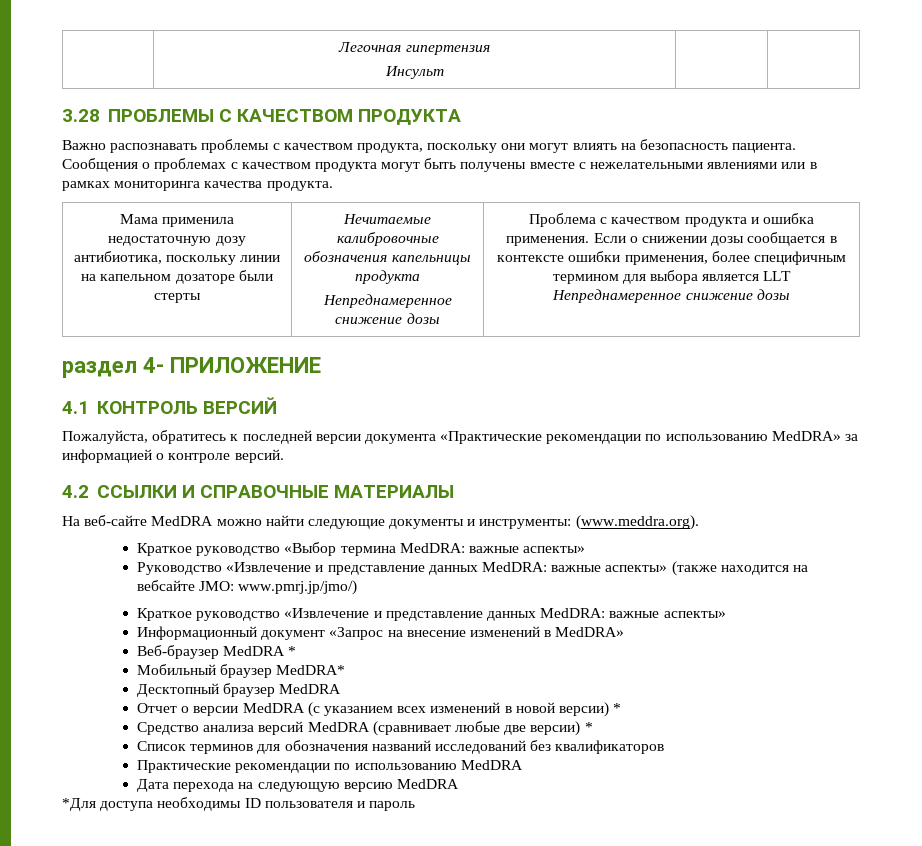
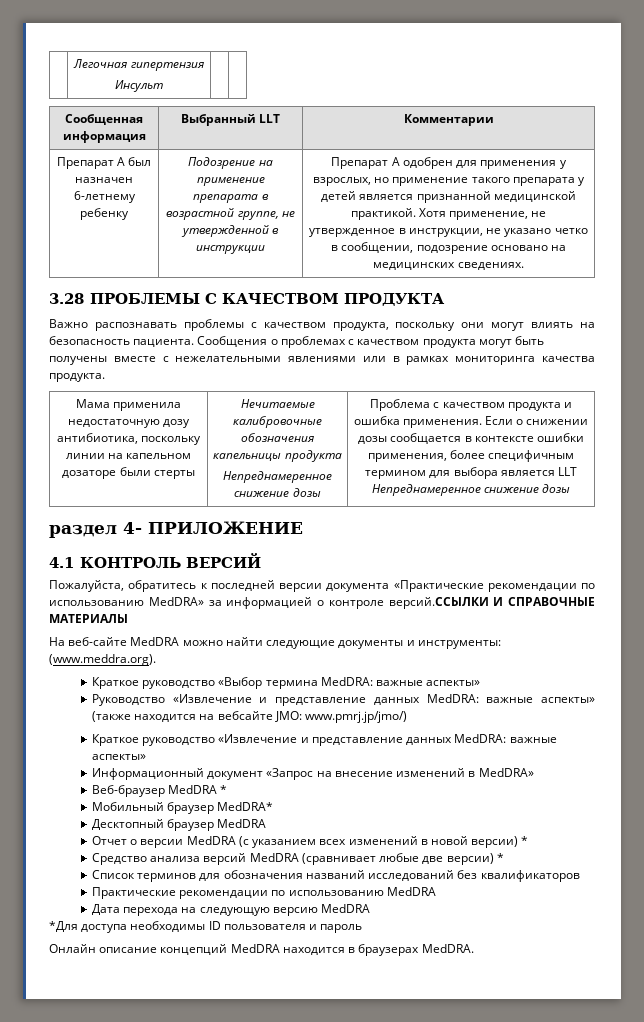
(444, 72) none -> [65,114,143,125] [62,131,146,143] [180,114,281,126] [403,114,494,126] [56,157,152,169] [75,177,133,183] [73,191,136,203] [80,208,129,220] [188,157,273,169] [196,177,265,186] [193,194,269,203] [166,208,295,220] [180,225,280,237] [195,245,265,254] [331,157,567,169] [312,177,586,186] [321,191,576,203] [350,208,547,220] [309,228,588,237] [331,242,566,254] [373,262,524,270] // Сообщенная информация | Выбранный LLT | Комментарии // Препарат A был назначен 6-летнему ребенку | Подозрение на применение препарата в возрастной группе, не утвержденной в инструкции | Препарат A одобрен для применения у взрослых, но применение такого препарата у детей является признанной медицинской практикой. Хотя применение, не утвержденное в инструкции, не указано четко в сообщении, подозрение основано на медицинских сведениях.
[234,449,284,463] [62,485,177,498] версий. // 4.2 ССЫЛКИ -> [388,597,489,609] версий.ССЫЛКИ
(416, 806) none -> [49,944,474,956] // Онлайн описание концепций MedDRA находится в браузерах MedDRA.

